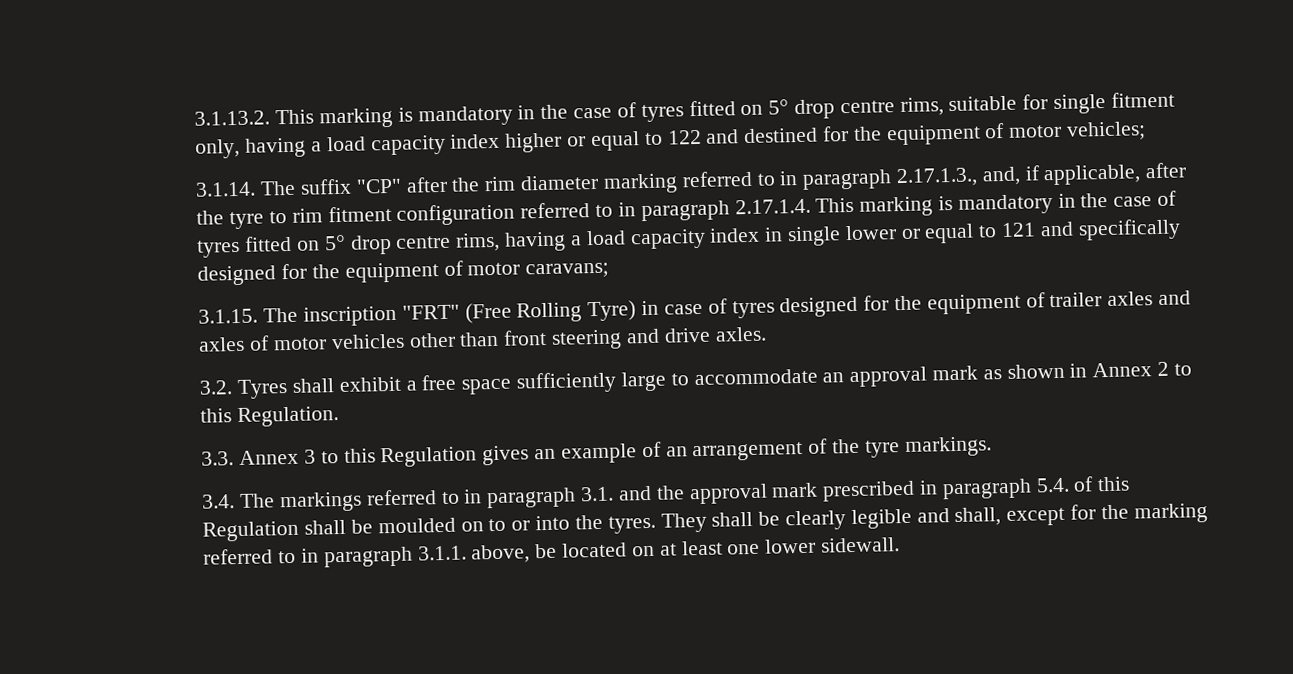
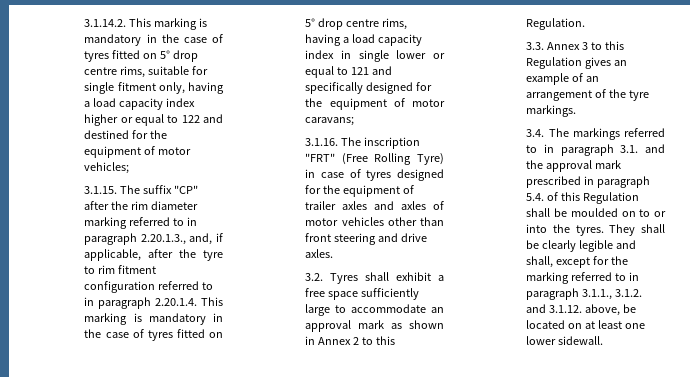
[194,110,271,126] 3.1.13.2. -> [84,19,127,27] 3.1.14.2.
[195,181,257,197] 3.1.14. -> [84,186,118,194] 3.1.15.
[895,167,978,188] 2.17.1.3., -> [140,234,186,245] 2.20.1.3.,
[734,198,811,215] 2.17.1.4. -> [155,298,198,306] 2.20.1.4.
[198,308,259,324] 3.1.15. -> [305,138,339,146] 3.1.16.
[417,545,467,561] 3.1.1. -> [582,289,643,300] [526,304,583,313] 3.1.1., 3.1.2. and 3.1.12.

